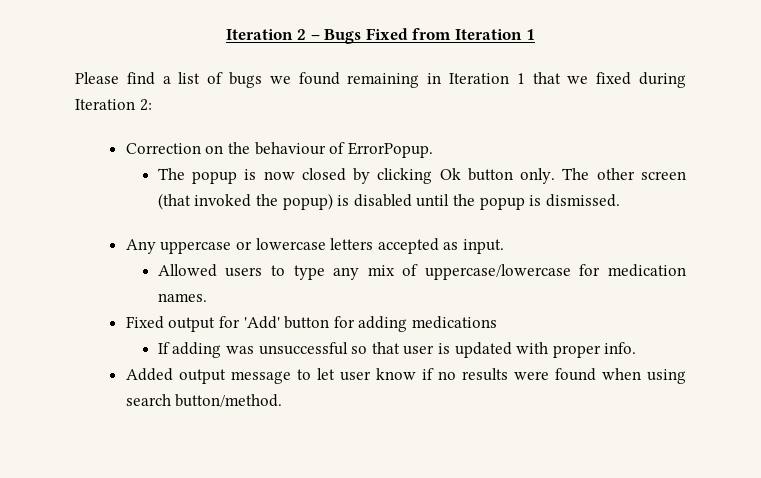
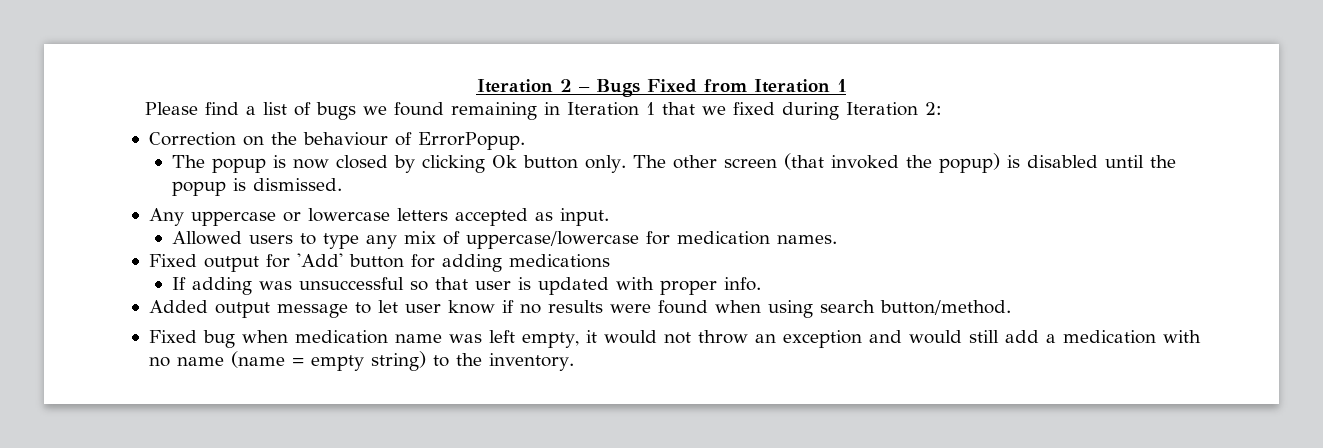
(283, 400) none -> [149,330,1202,348] [149,351,575,371] // Fixed bug when medication name was left empty, it would not throw an exception and would still add a medication with no name (name = empty string) to the inventory.

